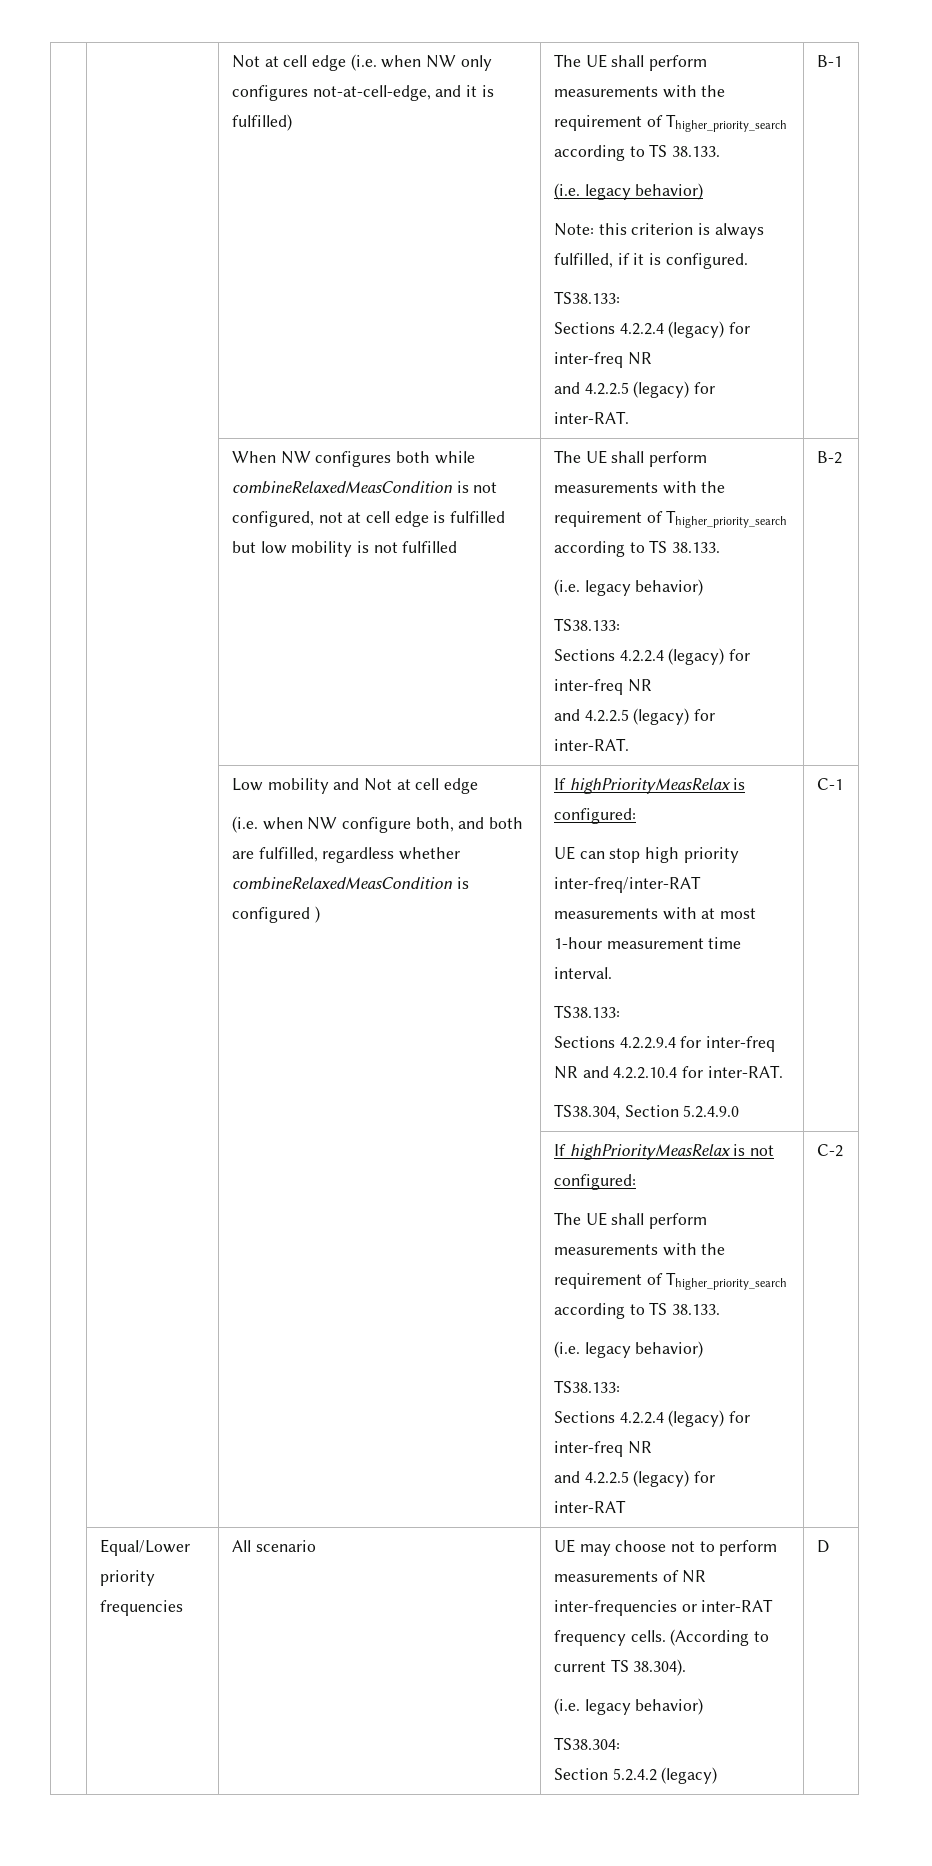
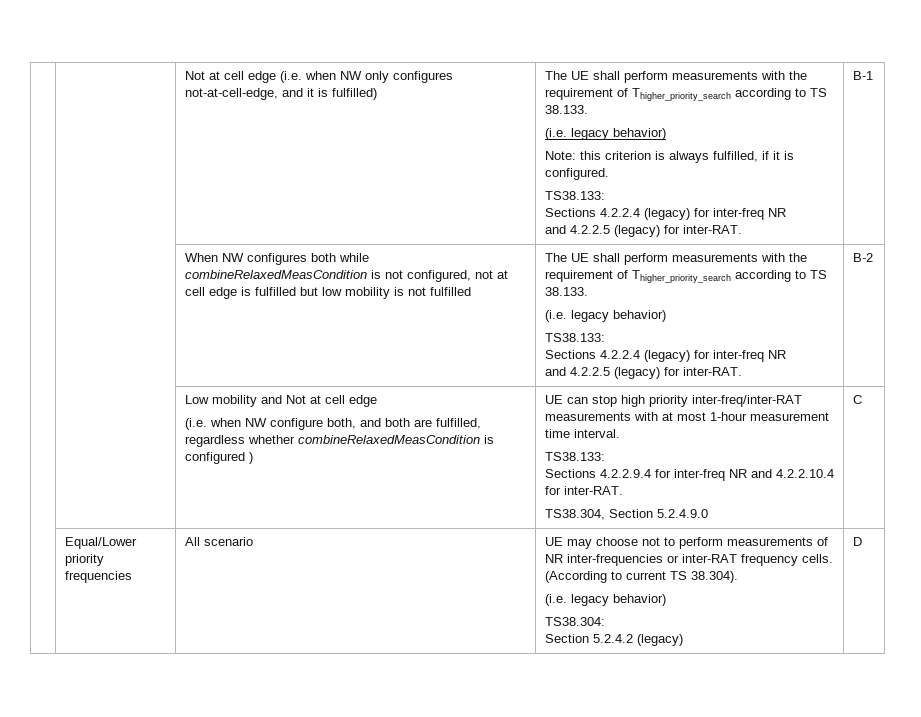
[553,778,746,794] [553,808,636,824] If highPriorityMeasRelax is configured: // -> (253, 458) none
[816,778,843,790] [553,1144,774,1160] [553,1174,636,1190] [553,1212,707,1229] [553,1243,726,1256] [553,1272,788,1290] [553,1302,720,1319] [553,1341,704,1358] [553,1380,620,1393] [553,1410,750,1427] [553,1441,652,1457] [553,1470,715,1487] [553,1500,626,1513] [816,1144,843,1157] C-1 // | | | If highPriorityMeasRelax is not configured: // The UE shall perform measurements with the requirement of Thigher_priority_search according to TS 38.133. // (i.e. legacy behavior) // TS38.133: // Sections 4.2.2.4 (legacy) for inter-freq NR // and 4.2.2.5 (legacy) for inter-RAT | C-2 -> [852,395,862,404] C

